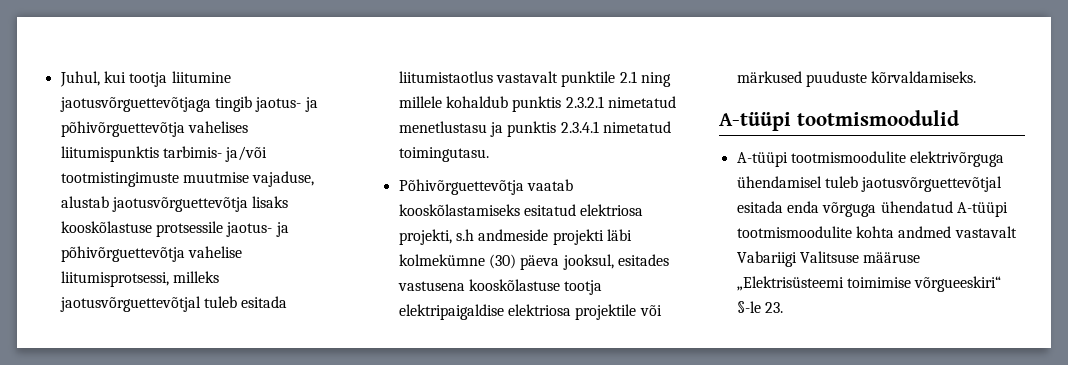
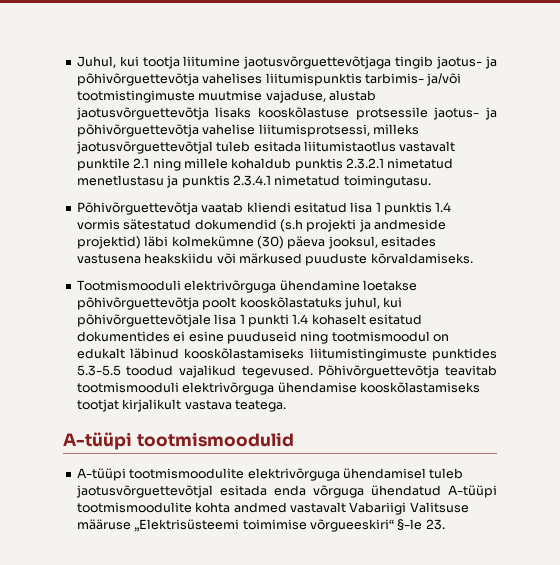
[398,204,644,216] [398,229,604,245] kooskõlastamiseks esitatud elektriosa projekti, s.h andmeside projekti -> [246,202,452,215] [76,219,446,232] [76,236,141,249] kliendi esitatud lisa 1 punktis 1.4 vormis sätestatud dokumendid (s.h projekti ja andmeside projektid)
[468,279,603,295] [398,304,637,320] kooskõlastuse tootja elektripaigaldise elektriosa projektile -> [144,253,214,264] heakskiidu
(977, 77) none -> [76,280,417,293] [76,297,403,310] [76,314,422,327] [76,331,449,344] [76,348,497,361] [76,365,497,378] [76,382,480,395] [76,399,286,412] // Tootmismooduli elektrivõrguga ühendamine loetakse põhivõrguettevõtja poolt kooskõlastatuks juhul, kui põhivõrguettevõtjale lisa 1 punkti 1.4 kohaselt esitatud dokumentides ei esine puuduseid ning tootmismoodul on edukalt läbinud kooskõlastamiseks liitumistingimuste punktides 5.3-5.5 toodud vajalikud tegevused. Põhivõrguettevõtja teavitab tootmismooduli elektrivõrguga ühendamise kooskõlastamiseks tootjat kirjalikult vastava teatega.

